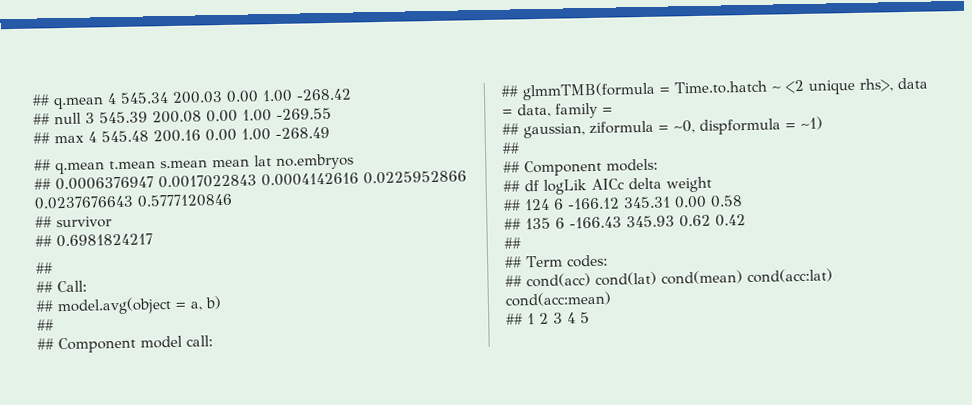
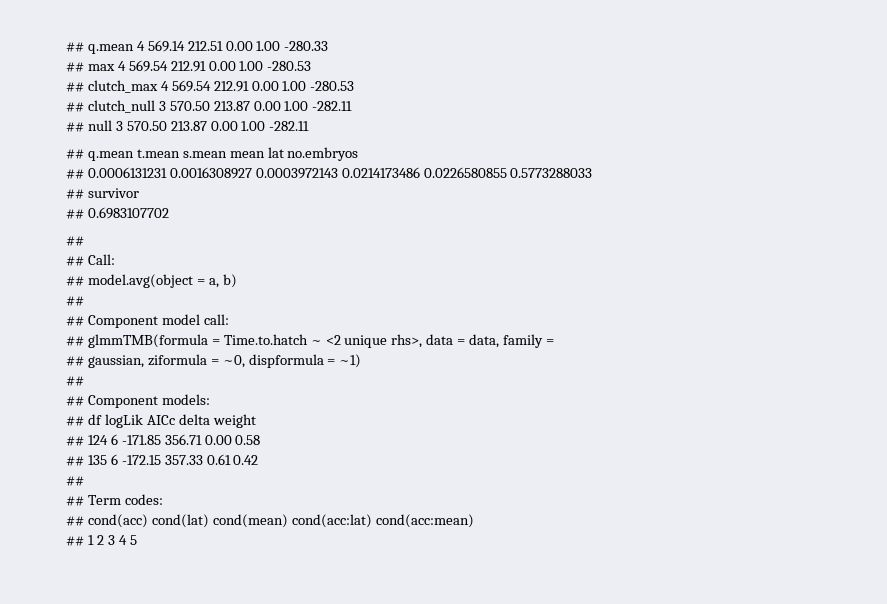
[120,88,352,104] [33,107,332,125] [33,126,330,144] 545.34 200.03 0.00 1.00 -268.42 // ## null 3 545.39 200.08 0.00 1.00 -269.55 // ## max 4 545.48 200.16 0.00 1.00 -268.49 -> [147,40,329,52] [66,60,312,72] [66,80,355,93] [66,100,353,113] [66,120,310,132] 569.14 212.51 0.00 1.00 -280.33 // ## max 4 569.54 212.91 0.00 1.00 -280.53 // ## clutch_max 4 569.54 212.91 0.00 1.00 -280.53 // ## clutch_null 3 570.50 213.87 0.00 1.00 -282.11 // ## null 3 570.50 213.87 0.00 1.00 -282.11
[55,170,467,191] [34,193,233,210] 0.0006376947 0.0017022843 0.0004142616 0.0225952866 0.0237676643 0.5777120846 -> [87,167,593,179] 0.0006131231 0.0016308927 0.0003972143 0.0214173486 0.0226580855 0.5773288033
[56,233,153,248] 0.6981824217 -> [87,207,169,219] 0.6983107702
[567,196,671,210] -166.12 345.31 -> [121,434,202,445] -171.85 356.71
[569,214,711,229] -166.43 345.93 0.62 -> [121,454,231,465] -172.15 357.33 0.61

